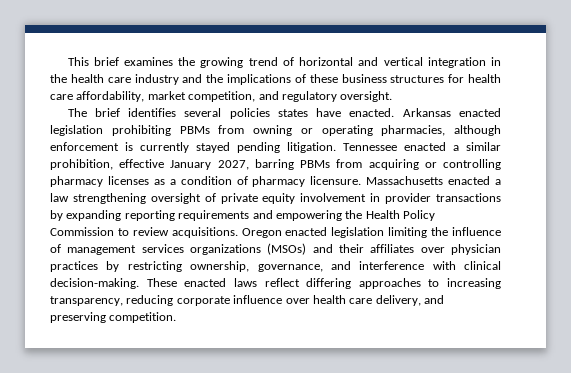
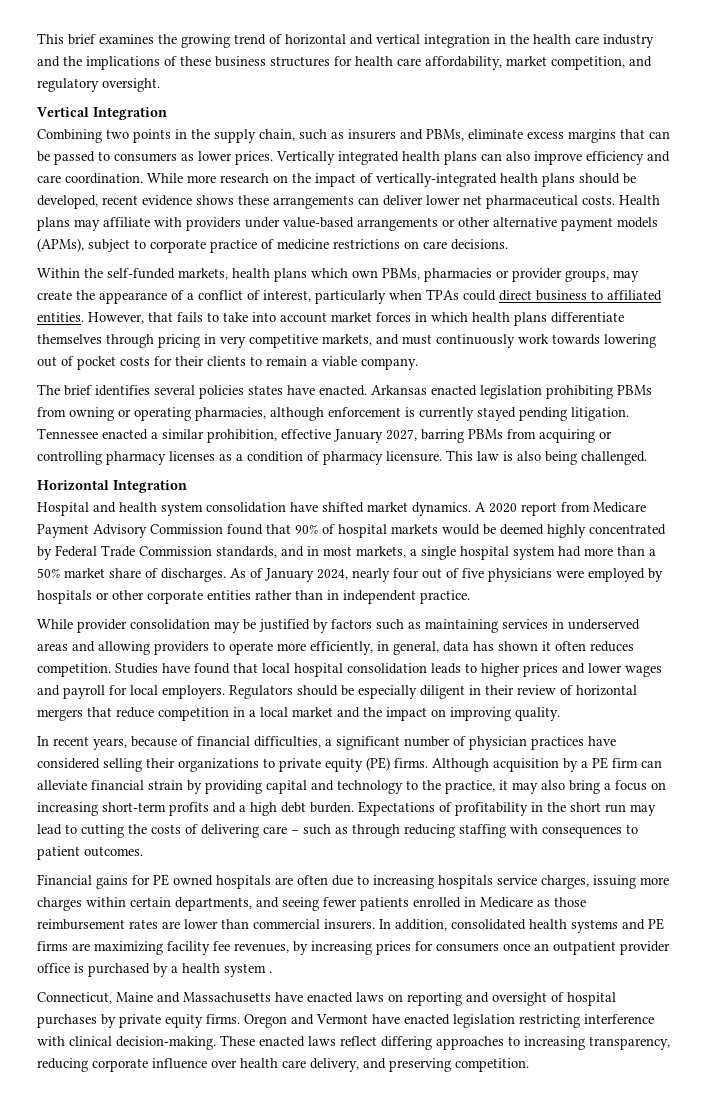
(393, 96) none -> [37,107,167,120] [37,129,670,143] [37,151,670,165] [37,173,636,187] [37,195,660,209] [37,217,658,231] [37,238,508,253] [37,268,639,282] [37,289,662,304] [37,312,624,326] [37,334,656,348] [37,356,418,370] // Vertical Integration // Combining two points in the supply chain, such as insurers and PBMs, eliminate excess margins that can be passed to consumers as lower prices. Vertically integrated health plans can also improve efficiency and care coordination. While more research on the impact of vertically-integrated health plans should be developed, recent evidence shows these arrangements can deliver lower net pharmaceutical costs. Health plans may affiliate with providers under value-based arrangements or other alternative payment models (APMs), subject to corporate practice of medicine restrictions on care decisions. // Within the self-funded markets, health plans which own PBMs, pharmacies or provider groups, may create the appearance of a conflict of interest, particularly when TPAs could direct business to affiliated entities. However, that fails to take into account market forces in which health plans differentiate themselves through pricing in very competitive markets, and must continuously work towards lowering out of pocket costs for their clients to remain a viable company.
[366,176,501,185] [50,193,502,204] [50,210,435,221] [50,227,502,238] [50,243,501,255] [50,261,351,272] Massachusetts enacted a law strengthening oversight of private equity involvement in provider transactions by expanding reporting requirements and empowering the Health Policy Commission to review acquisitions. Oregon enacted legislation limiting the influence of management services organizations (MSOs) and their affiliates over physician practices by restricting ownership, governance, and -> [446,450,647,465] [37,480,187,493] [37,502,646,516] [37,524,666,538] [37,545,656,560] [37,568,663,582] [37,590,470,604] [37,619,640,633] [37,641,634,655] [37,663,662,677] [37,685,637,699] [37,707,560,721] [37,736,616,750] [37,757,662,772] [37,780,666,794] [37,801,656,816] [37,824,638,838] [37,846,143,860] [37,874,669,889] [37,897,586,911] [37,918,664,933] [37,941,670,955] [37,963,272,977] [37,992,616,1006] [37,1014,580,1028] This law is also being challenged. // Horizontal Integration // Hospital and health system consolidation have shifted market dynamics. A 2020 report from Medicare Payment Advisory Commission found that 90% of hospital markets would be deemed highly concentrated by Federal Trade Commission standards, and in most markets, a single hospital system had more than a 50% market share of discharges. As of January 2024, nearly four out of five physicians were employed by hospitals or other corporate entities rather than in independent practice. // While provider consolidation may be justified by factors such as maintaining services in underserved areas and allowing providers to operate more efficiently, in general, data has shown it often reduces competition. Studies have found that local hospital consolidation leads to higher prices and lower wages and payroll for local employers. Regulators should be especially diligent in their review of horizontal mergers that reduce competition in a local market and the impact on improving quality. // In recent years, because of financial difficulties, a significant number of physician practices have considered selling their organizations to private equity (PE) firms. Although acquisition by a PE firm can alleviate financial strain by providing capital and technology to the practice, it may also bring a focus on increasing short-term profits and a high debt burden. Expectations of profitability in the short run may lead to cutting the costs of delivering care – such as through reducing staffing with consequences to patient outcomes. // Financial gains for PE owned hospitals are often due to increasing hospitals service charges, issuing more charges within certain departments, and seeing fewer patients enrolled in Medicare as those reimbursement rates are lower than commercial insurers. In addition, consolidated health systems and PE firms are maximizing facility fee revenues, by increasing prices for consumers once an outpatient provider office is purchased by a health system . // Connecticut, Maine and Massachusetts have enacted laws on reporting and oversight of hospital purchases by private equity firms. Oregon and Vermont have enacted legislation restricting

